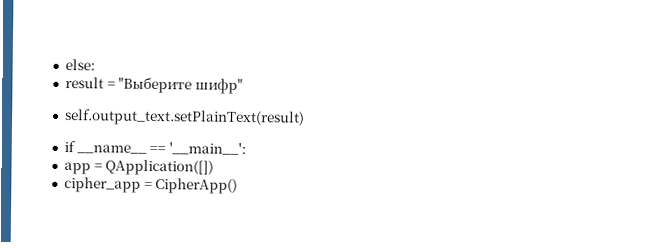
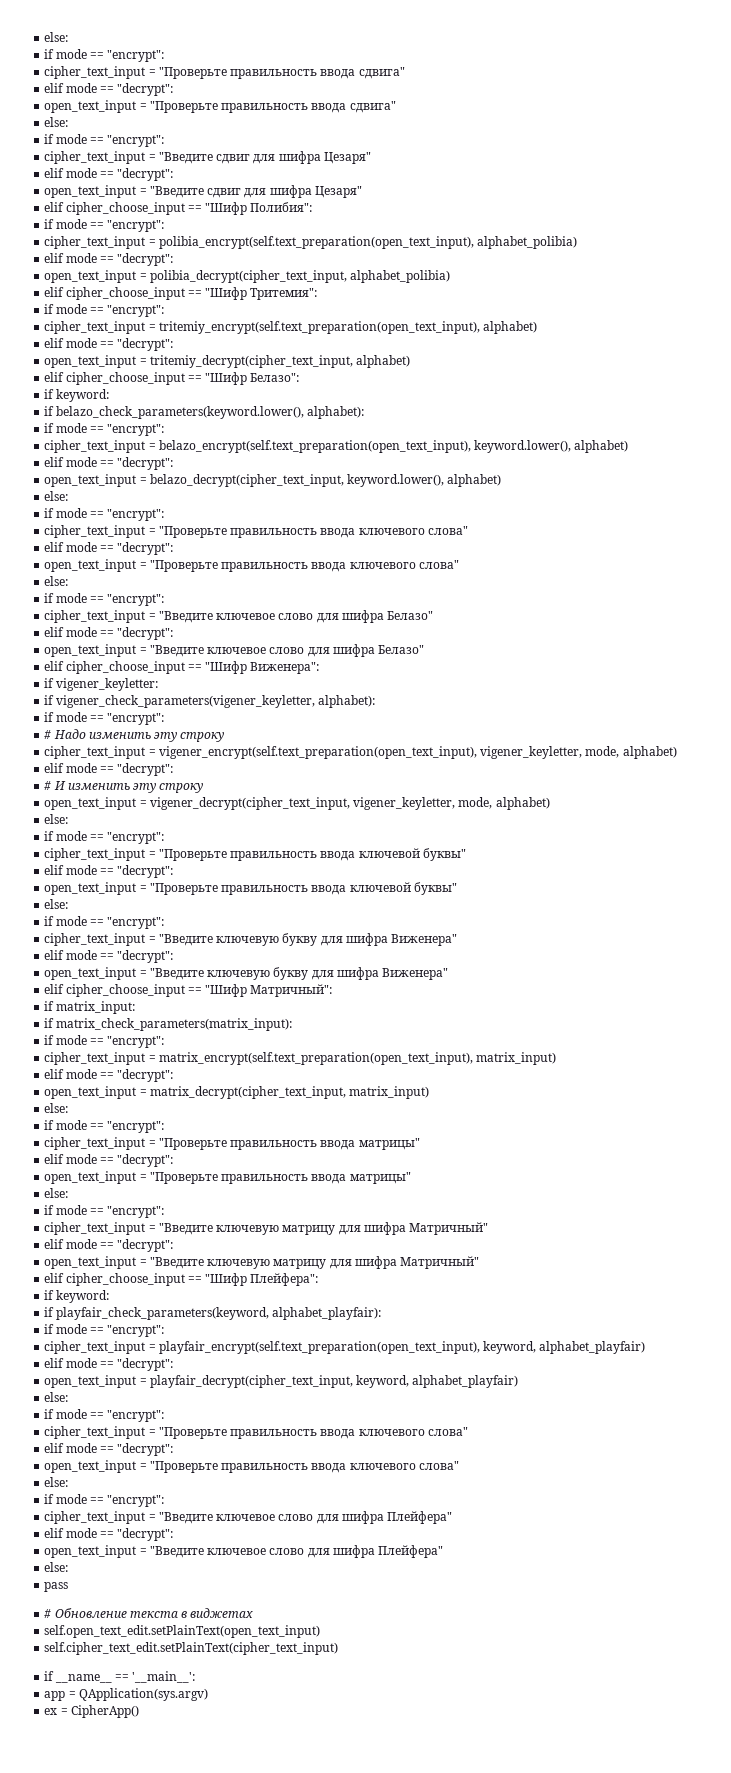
[64,58,95,71] [64,76,243,94] [63,108,305,127] else: // result = "Выберите шифр" // self.output_text.setPlainText(result) -> [44,32,69,42] [44,49,165,62] [44,66,405,79] [44,83,174,96] [44,100,396,113] [44,117,69,127] [44,134,165,147] [44,151,371,164] [44,168,174,181] [44,185,362,198] [44,202,313,215] [44,219,165,232] [44,236,578,249] [44,253,174,266] [44,270,451,283] [44,287,318,300] [44,304,165,317] [44,321,538,334] [44,338,174,351] [44,355,411,368] [44,372,300,385] [44,389,109,402] [44,406,364,419] [44,423,165,436] [44,440,629,453] [44,457,174,470] [44,474,502,487] [44,491,69,501] [44,508,165,521] [44,525,468,538] [44,542,174,555] [44,559,459,572] [44,576,69,586] [44,593,165,606] [44,610,434,623] [44,627,174,640] [44,644,425,657] [44,661,320,674] [44,678,158,691] [44,695,375,708] [44,712,165,725] [44,729,225,742] [44,746,677,759] [44,763,174,776] [44,781,204,793] [44,797,550,810] [44,814,69,824] [44,831,165,844] [44,848,466,861] [44,865,174,878] [44,882,457,895] [44,899,69,909] [44,916,165,929] [44,933,458,946] [44,950,174,963] [44,967,449,980] [44,984,333,997] [44,1001,135,1014] [44,1018,292,1031] [44,1035,165,1048] [44,1052,557,1065] [44,1069,174,1082] [44,1086,430,1099] [44,1103,69,1113] [44,1120,165,1133] [44,1137,420,1150] [44,1154,174,1167] [44,1171,411,1184] [44,1188,69,1198] [44,1205,165,1218] [44,1222,489,1235] [44,1239,174,1252] [44,1256,480,1269] [44,1273,319,1286] [44,1290,109,1303] [44,1307,381,1320] [44,1324,165,1337] [44,1341,646,1354] [44,1358,174,1371] [44,1375,519,1388] [44,1392,69,1402] [44,1409,165,1422] [44,1426,468,1439] [44,1443,174,1456] [44,1460,459,1473] [44,1477,69,1487] [44,1494,165,1507] [44,1511,453,1524] [44,1528,174,1541] [44,1545,444,1558] [44,1562,69,1572] [44,1582,69,1592] [44,1608,254,1618] [44,1625,321,1638] [44,1642,339,1655] else: // if mode == "encrypt": // cipher_text_input = "Проверьте правильность ввода сдвига" // elif mode == "decrypt": // open_text_input = "Проверьте правильность ввода сдвига" // else: // if mode == "encrypt": // cipher_text_input = "Введите сдвиг для шифра Цезаря" // elif mode == "decrypt": // open_text_input = "Введите сдвиг для шифра Цезаря" // elif cipher_choose_input == "Шифр Полибия": // if mode == "encrypt": // cipher_text_input = polibia_encrypt(self.text_preparation(open_text_input), alphabet_polibia) // elif mode == "decrypt": // open_text_input = polibia_decrypt(cipher_text_input, alphabet_polibia) // elif cipher_choose_input == "Шифр Тритемия": // if mode == "encrypt": // cipher_text_input = tritemiy_encrypt(self.text_preparation(open_text_input), alphabet) // elif mode == "decrypt": // open_text_input = tritemiy_decrypt(cipher_text_input, alphabet) // elif cipher_choose_input == "Шифр Белазо": // if keyword: // if belazo_check_parameters(keyword.lower(), alphabet): // if mode == "encrypt": // cipher_text_input = belazo_encrypt(self.text_preparation(open_text_input), keyword.lower(), alphabet) // elif mode == "decrypt": // open_text_input = belazo_decrypt(cipher_text_input, keyword.lower(), alphabet) // else: // if mode == "encrypt": // cipher_text_input = "Проверьте правильность ввода ключевого слова" // elif mode == "decrypt": // open_text_input = "Проверьте правильность ввода ключевого слова" // else: // if mode == "encrypt": // cipher_text_input = "Введите ключевое слово для шифра Белазо" // elif mode == "decrypt": // open_text_input = "Введите ключевое слово для шифра Белазо" // elif cipher_choose_input == "Шифр Виженера": // if vigener_keyletter: // if vigener_check_parameters(vigener_keyletter, alphabet): // if mode == "encrypt": // # Надо изменить эту строку // cipher_text_input = vigener_encrypt(self.text_preparation(open_text_input), vigener_keyletter, mode, alphabet) // elif mode == "decrypt": // # И изменить эту строку // open_text_input = vigener_decrypt(cipher_text_input, vigener_keyletter, mode, alphabet) // else: // if mode == "encrypt": // cipher_text_input = "Проверьте правильность ввода ключевой буквы" // elif mode == "decrypt": // open_text_input = "Проверьте правильность ввода ключевой буквы" // else: // if mode == "encrypt": // cipher_text_input = "Введите ключевую букву для шифра Виженера" // elif mode == "decrypt": // open_text_input = "Введите ключевую букву для шифра Виженера" // elif cipher_choose_input == "Шифр Матричный": // if matrix_input: // if matrix_check_parameters(matrix_input): // if mode == "encrypt": // cipher_text_input = matrix_encrypt(self.text_preparation(open_text_input), matrix_input) // elif mode == "decrypt": // open_text_input = matrix_decrypt(cipher_text_input, matrix_input) // else: // if mode == "encrypt": // cipher_text_input = "Проверьте правильность ввода матрицы" // elif mode == "decrypt": // open_text_input = "Проверьте правильность ввода матрицы" // else: // if mode == "encrypt": // cipher_text_input = "Введите ключевую матрицу для шифра Матричный" // elif mode == "decrypt": // open_text_input = "Введите ключевую матрицу для шифра Матричный" // elif cipher_choose_input == "Шифр Плейфера": // if keyword: // if playfair_check_parameters(keyword, alphabet_playfair): // if mode == "encrypt": // cipher_text_input = playfair_encrypt(self.text_preparation(open_text_input), keyword, alphabet_playfair) // elif mode == "decrypt": // open_text_input = playfair_decrypt(cipher_text_input, keyword, alphabet_playfair) // else: // if mode == "encrypt": // cipher_text_input = "Проверьте правильность ввода ключевого слова" // elif mode == "decrypt": // open_text_input = "Проверьте правильность ввода ключевого слова" // else: // if mode == "encrypt": // cipher_text_input = "Введите ключевое слово для шифра Плейфера" // elif mode == "decrypt": // open_text_input = "Введите ключевое слово для шифра Плейфера" // else: // pass // # Обновление текста в виджетах // self.open_text_edit.setPlainText(open_text_input) // self.cipher_text_edit.setPlainText(cipher_text_input)
[105,159,215,176] [63,176,141,193] QApplication([]) // cipher_app -> [78,1688,208,1701] [44,1708,58,1715] QApplication(sys.argv) // ex

